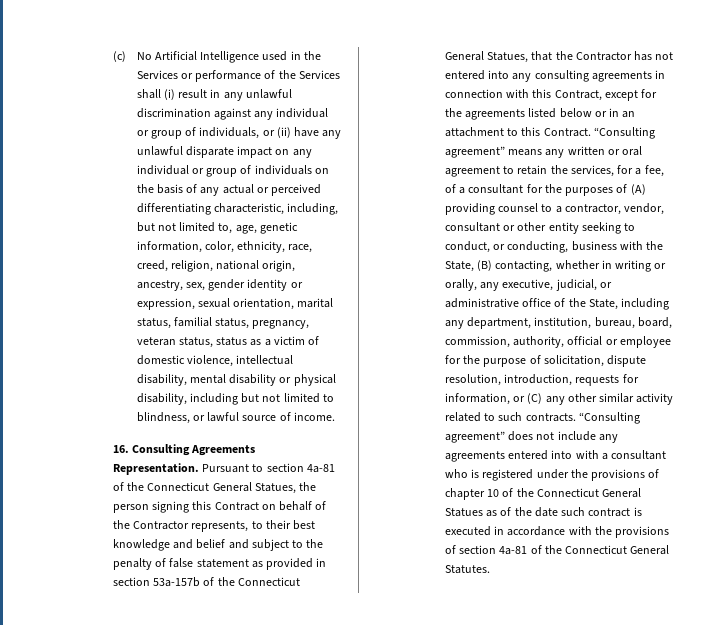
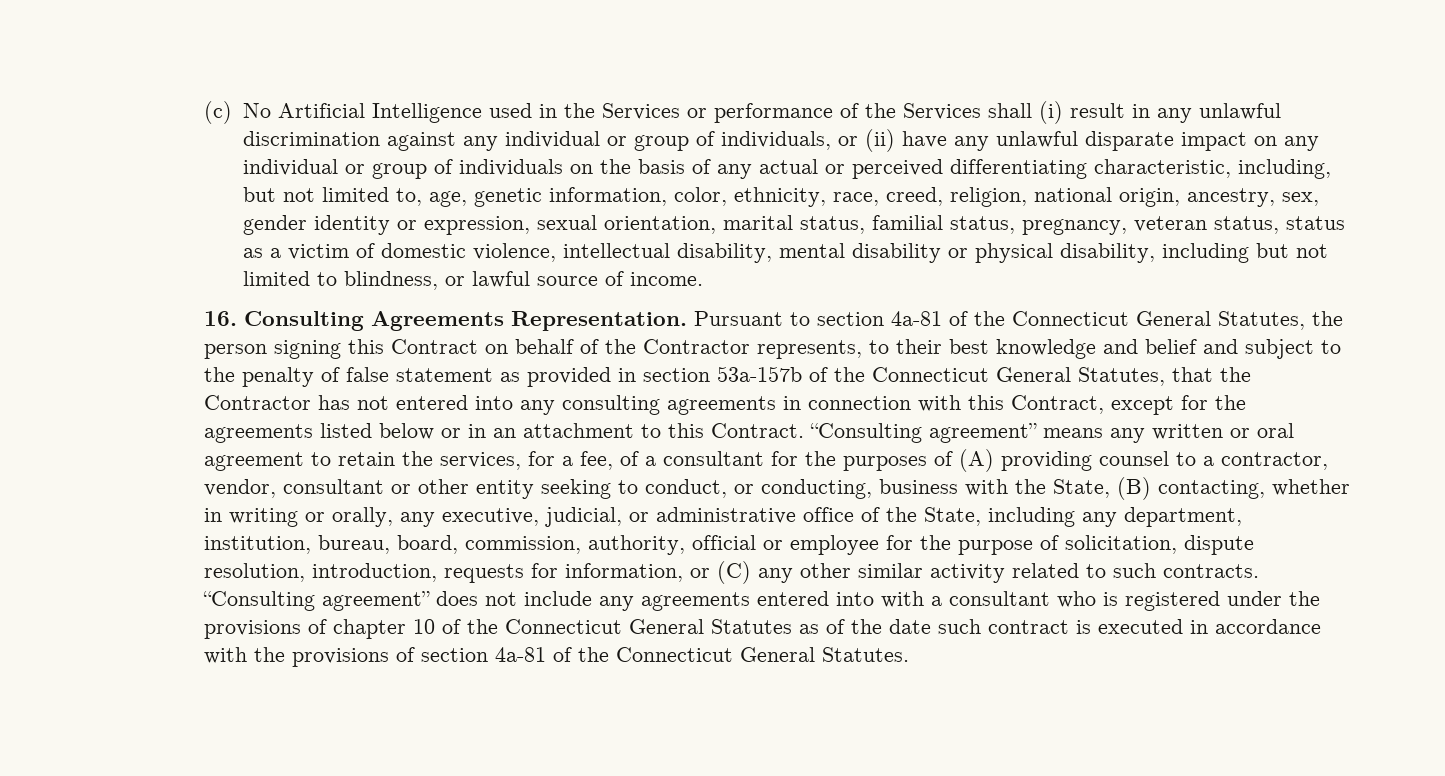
[254,483,296,494] Statues, -> [1218,311,1306,330] Statutes,
[487,52,529,63] Statues, -> [1078,367,1166,386] Statutes,
[444,508,483,517] Statues -> [711,619,793,634] Statutes

